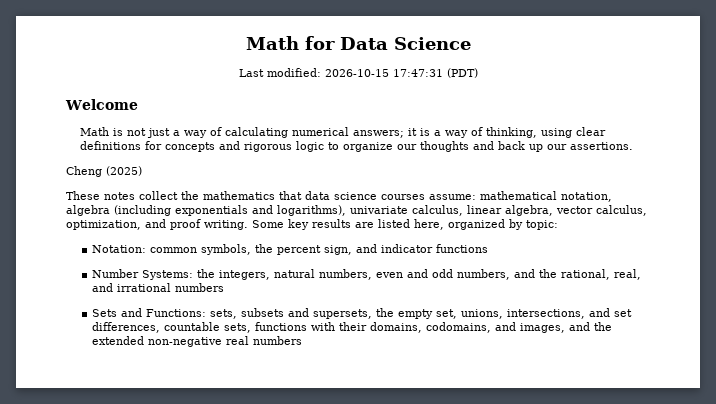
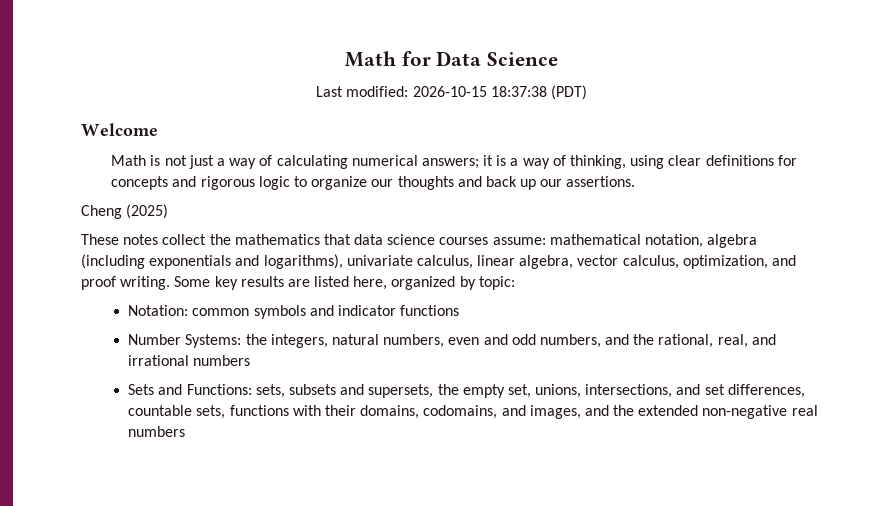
[392,69,443,77] 17:47:31 -> [490,86,547,97] 18:37:38
[200,244,352,255] symbols, the percent sign, -> [253,305,306,319] symbols

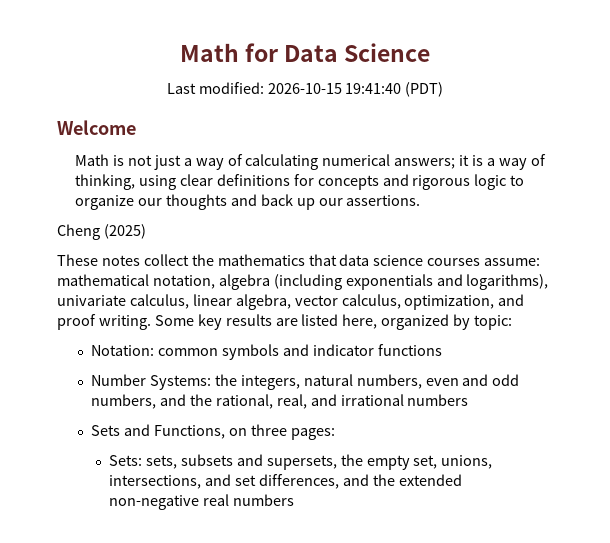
[490,86,547,97] 18:37:38 -> [345,83,402,94] 19:41:40
[186,384,252,395] Functions: -> [153,424,335,440] [109,455,143,466] Functions, on three pages: // Sets:
[128,405,581,419] countable sets, functions with their domains, codomains, and images, -> (339, 481) none

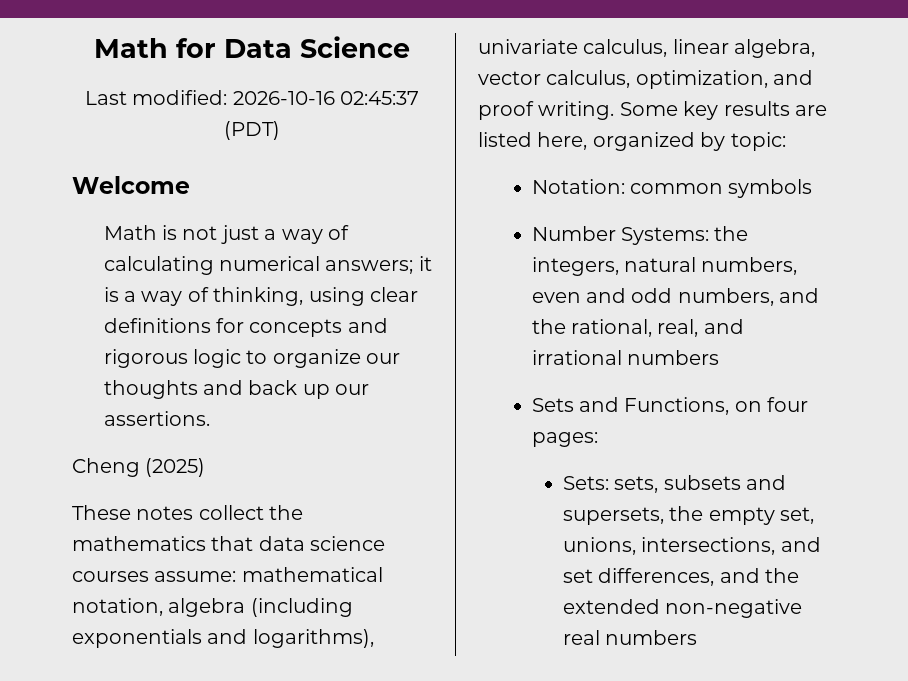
[267,83,402,94] 2026-10-15 19:41:40 -> [232,91,420,105] 2026-10-16 02:45:37
[282,344,442,356] and indicator functions -> (813, 188) none
[250,424,287,436] three -> [767,397,809,412] four

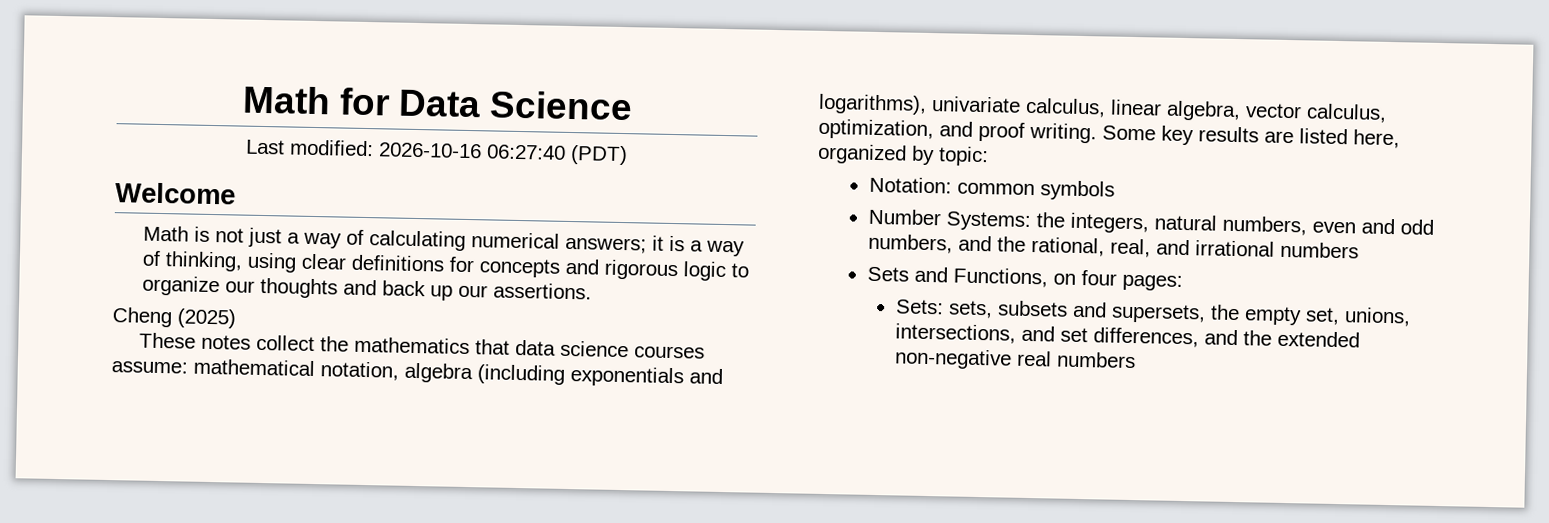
[340,91,420,105] 02:45:37 -> [486,144,566,160] 06:27:40

